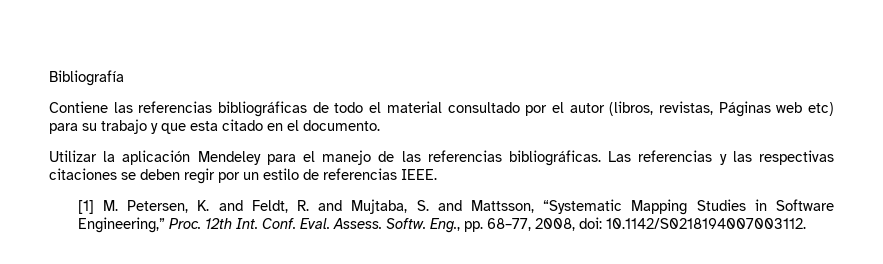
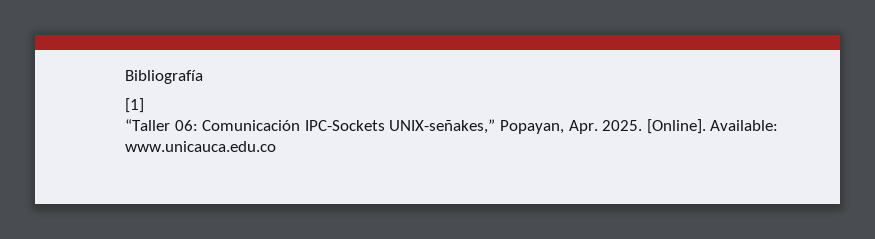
[49,101,834,117] [49,119,380,134] [49,150,835,166] [49,168,437,184] [77,199,835,215] [77,217,806,233] Contiene las referencias bibliográficas de todo el material consultado por el autor (libros, revistas, Páginas web etc) para su trabajo y que esta citado en el documento. // Utilizar la aplicación Mendeley para el manejo de las referencias bibliográficas. Las referencias y las respectivas citaciones se deben regir por un estilo de referencias IEEE. // [1] M. Petersen, K. and Feldt, R. and Mujtaba, S. and Mattsson, “Systematic Mapping Studies in Software Engineering,” Proc. 12th Int. Conf. Eval. Assess. Softw. Eng., pp. 68–77, 2008, doi: 10.1142/S0218194007003112. -> [125,98,144,113] [125,119,779,134] [125,141,276,152] [1] // “Taller 06: Comunicación IPC-Sockets UNIX-señakes,” Popayan, Apr. 2025. [Online]. Available: www.unicauca.edu.co

